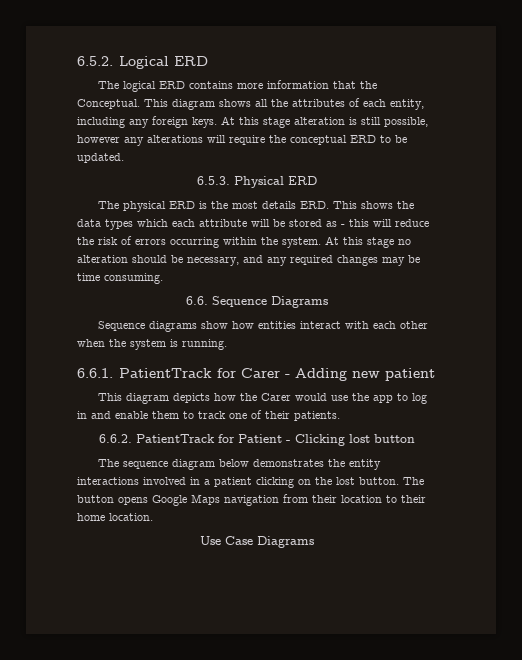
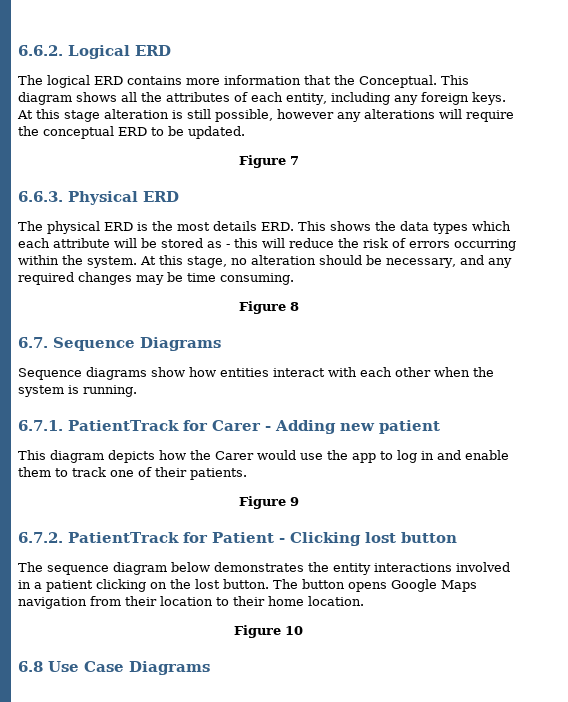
[77,56,113,66] 6.5.2. -> [18,45,63,56] 6.6.2.
[197,176,230,185] 6.5.3. -> [238,155,299,168] [18,191,63,202] Figure 7 // 6.6.3.
[367,237,394,248] stage -> [187,256,227,268] stage,
[186,296,208,305] 6.6. -> [238,301,299,314] [18,337,48,348] Figure 8 // 6.7.
[77,368,113,378] 6.6.1. -> [18,420,63,431] 6.7.1.
[99,434,132,443] 6.6.2. -> [238,496,299,509] [18,532,63,543] Figure 9 // 6.7.2.
(153, 517) none -> [234,625,303,638] [18,661,43,672] Figure 10 // 6.8

